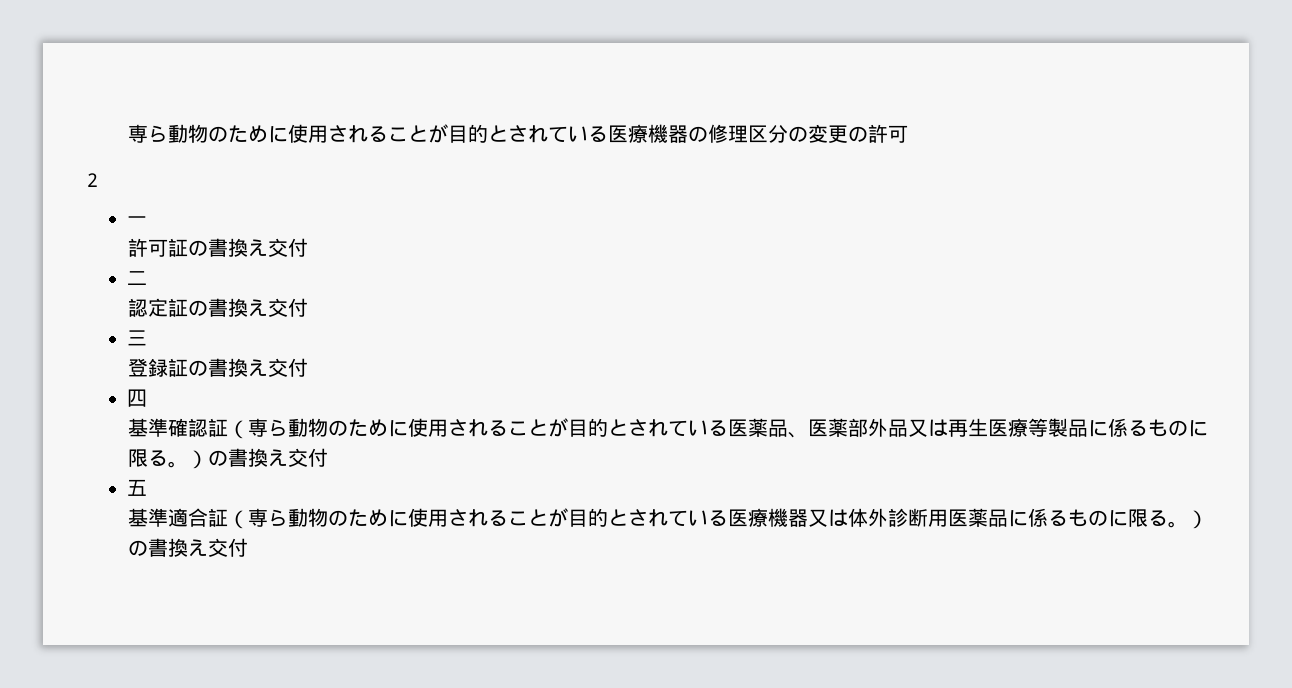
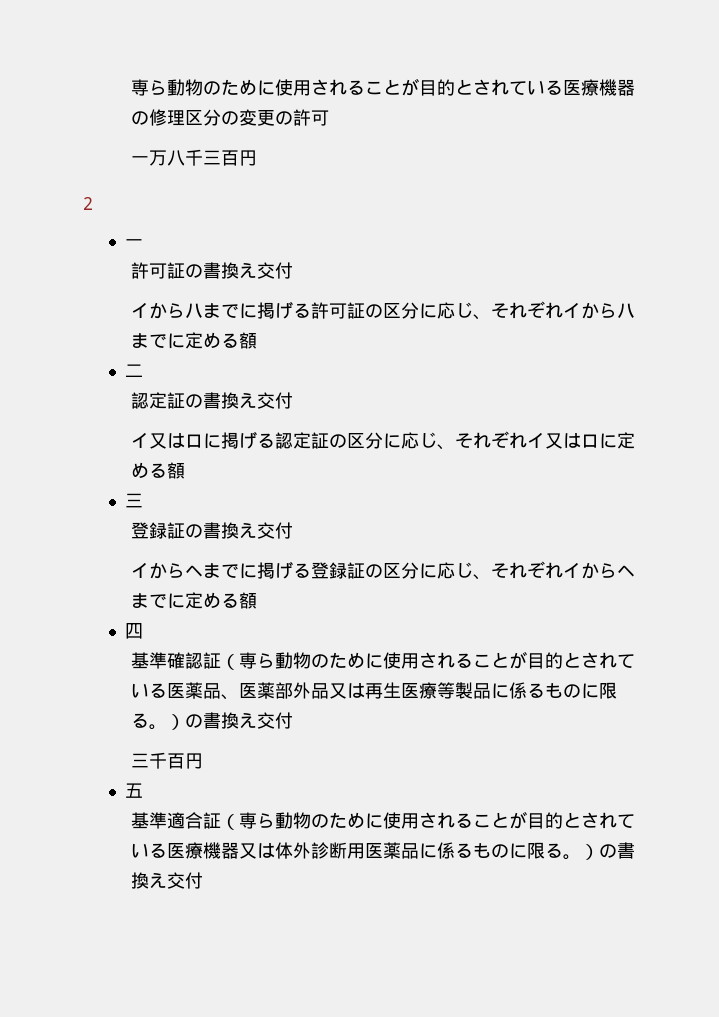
(908, 134) none -> [131,149,258,166] // 一万八千三百円
(308, 247) none -> [131,301,636,320] [131,332,258,349] // イからハまでに掲げる許可証の区分に応じ、それぞれイからハまでに定める額
(308, 307) none -> [131,431,636,450] [131,462,186,479] // イ又はロに掲げる認定証の区分に応じ、それぞれイ又はロに定める額
(308, 367) none -> [131,561,636,580] [131,592,258,609] // イからヘまでに掲げる登録証の区分に応じ、それぞれイからヘまでに定める額
(328, 457) none -> [131,752,204,769] // 三千百円

